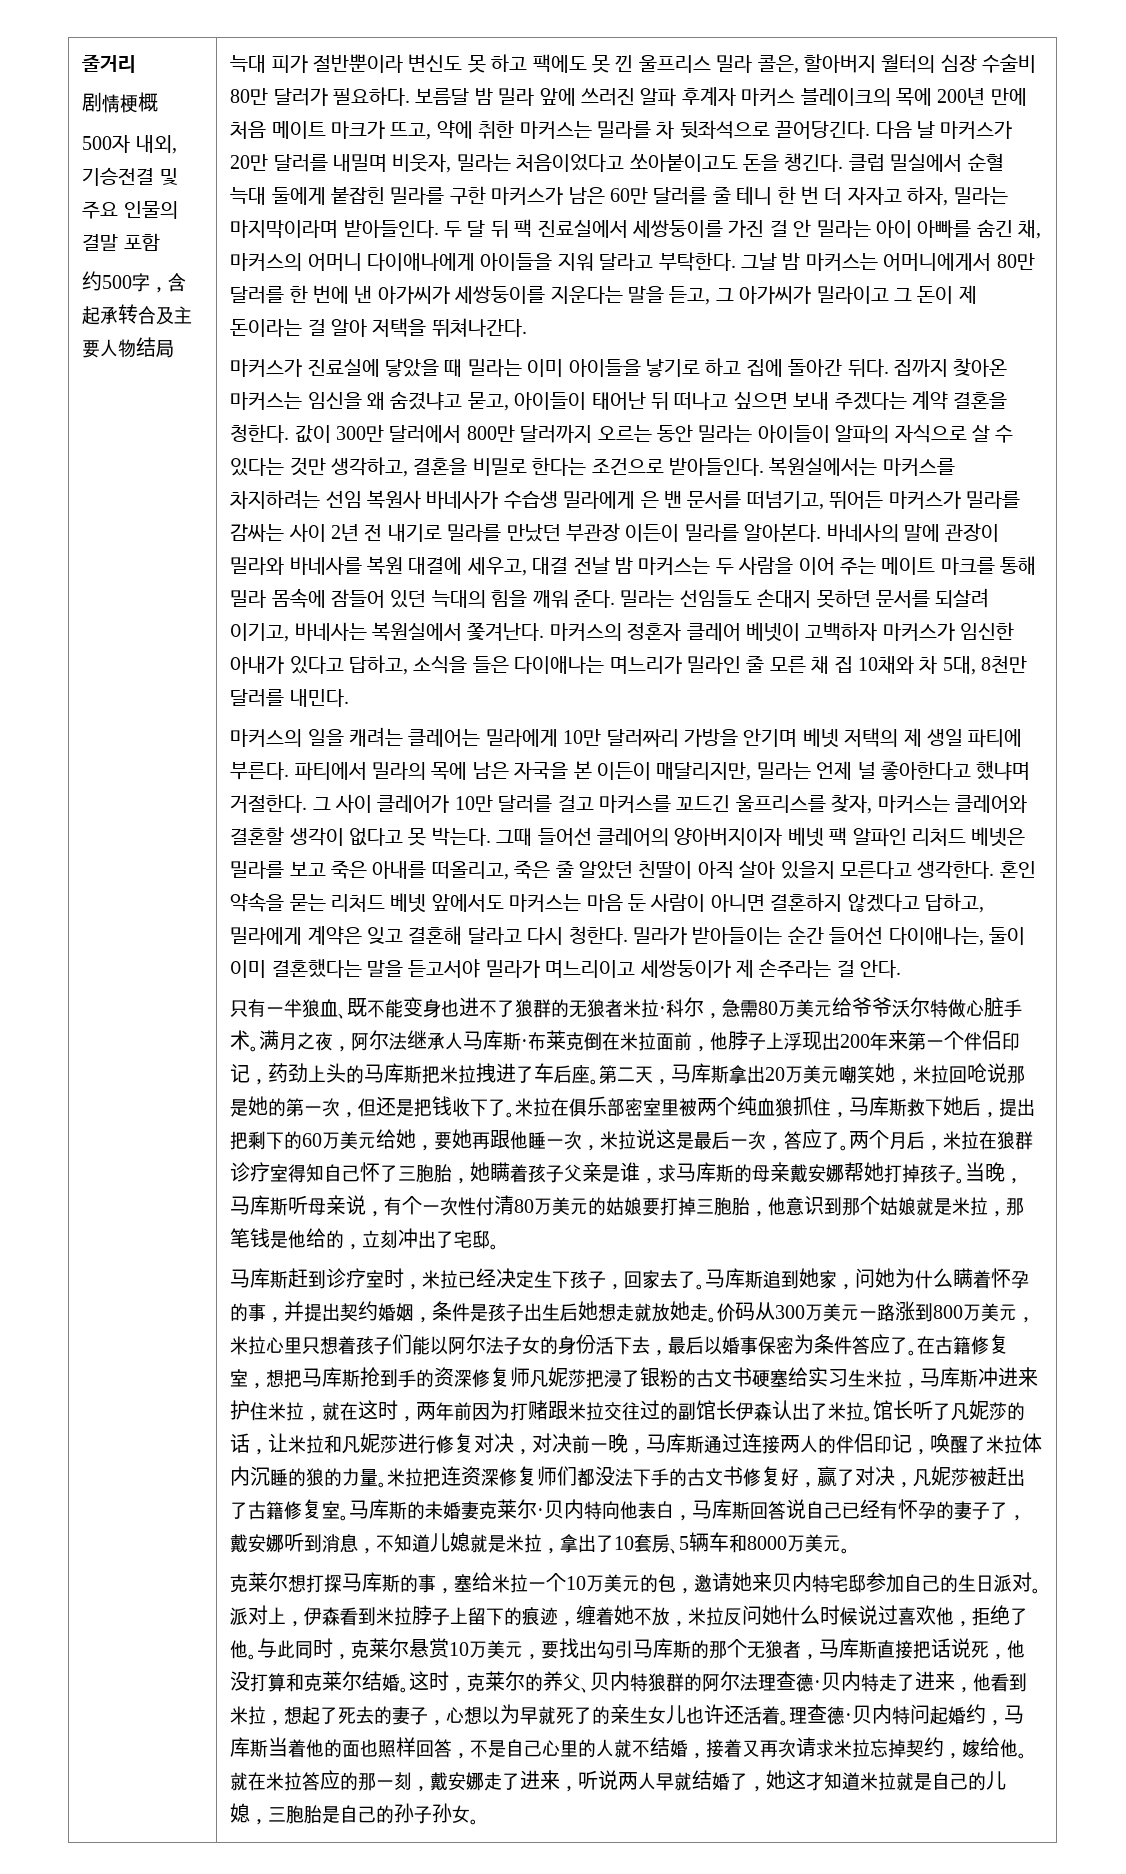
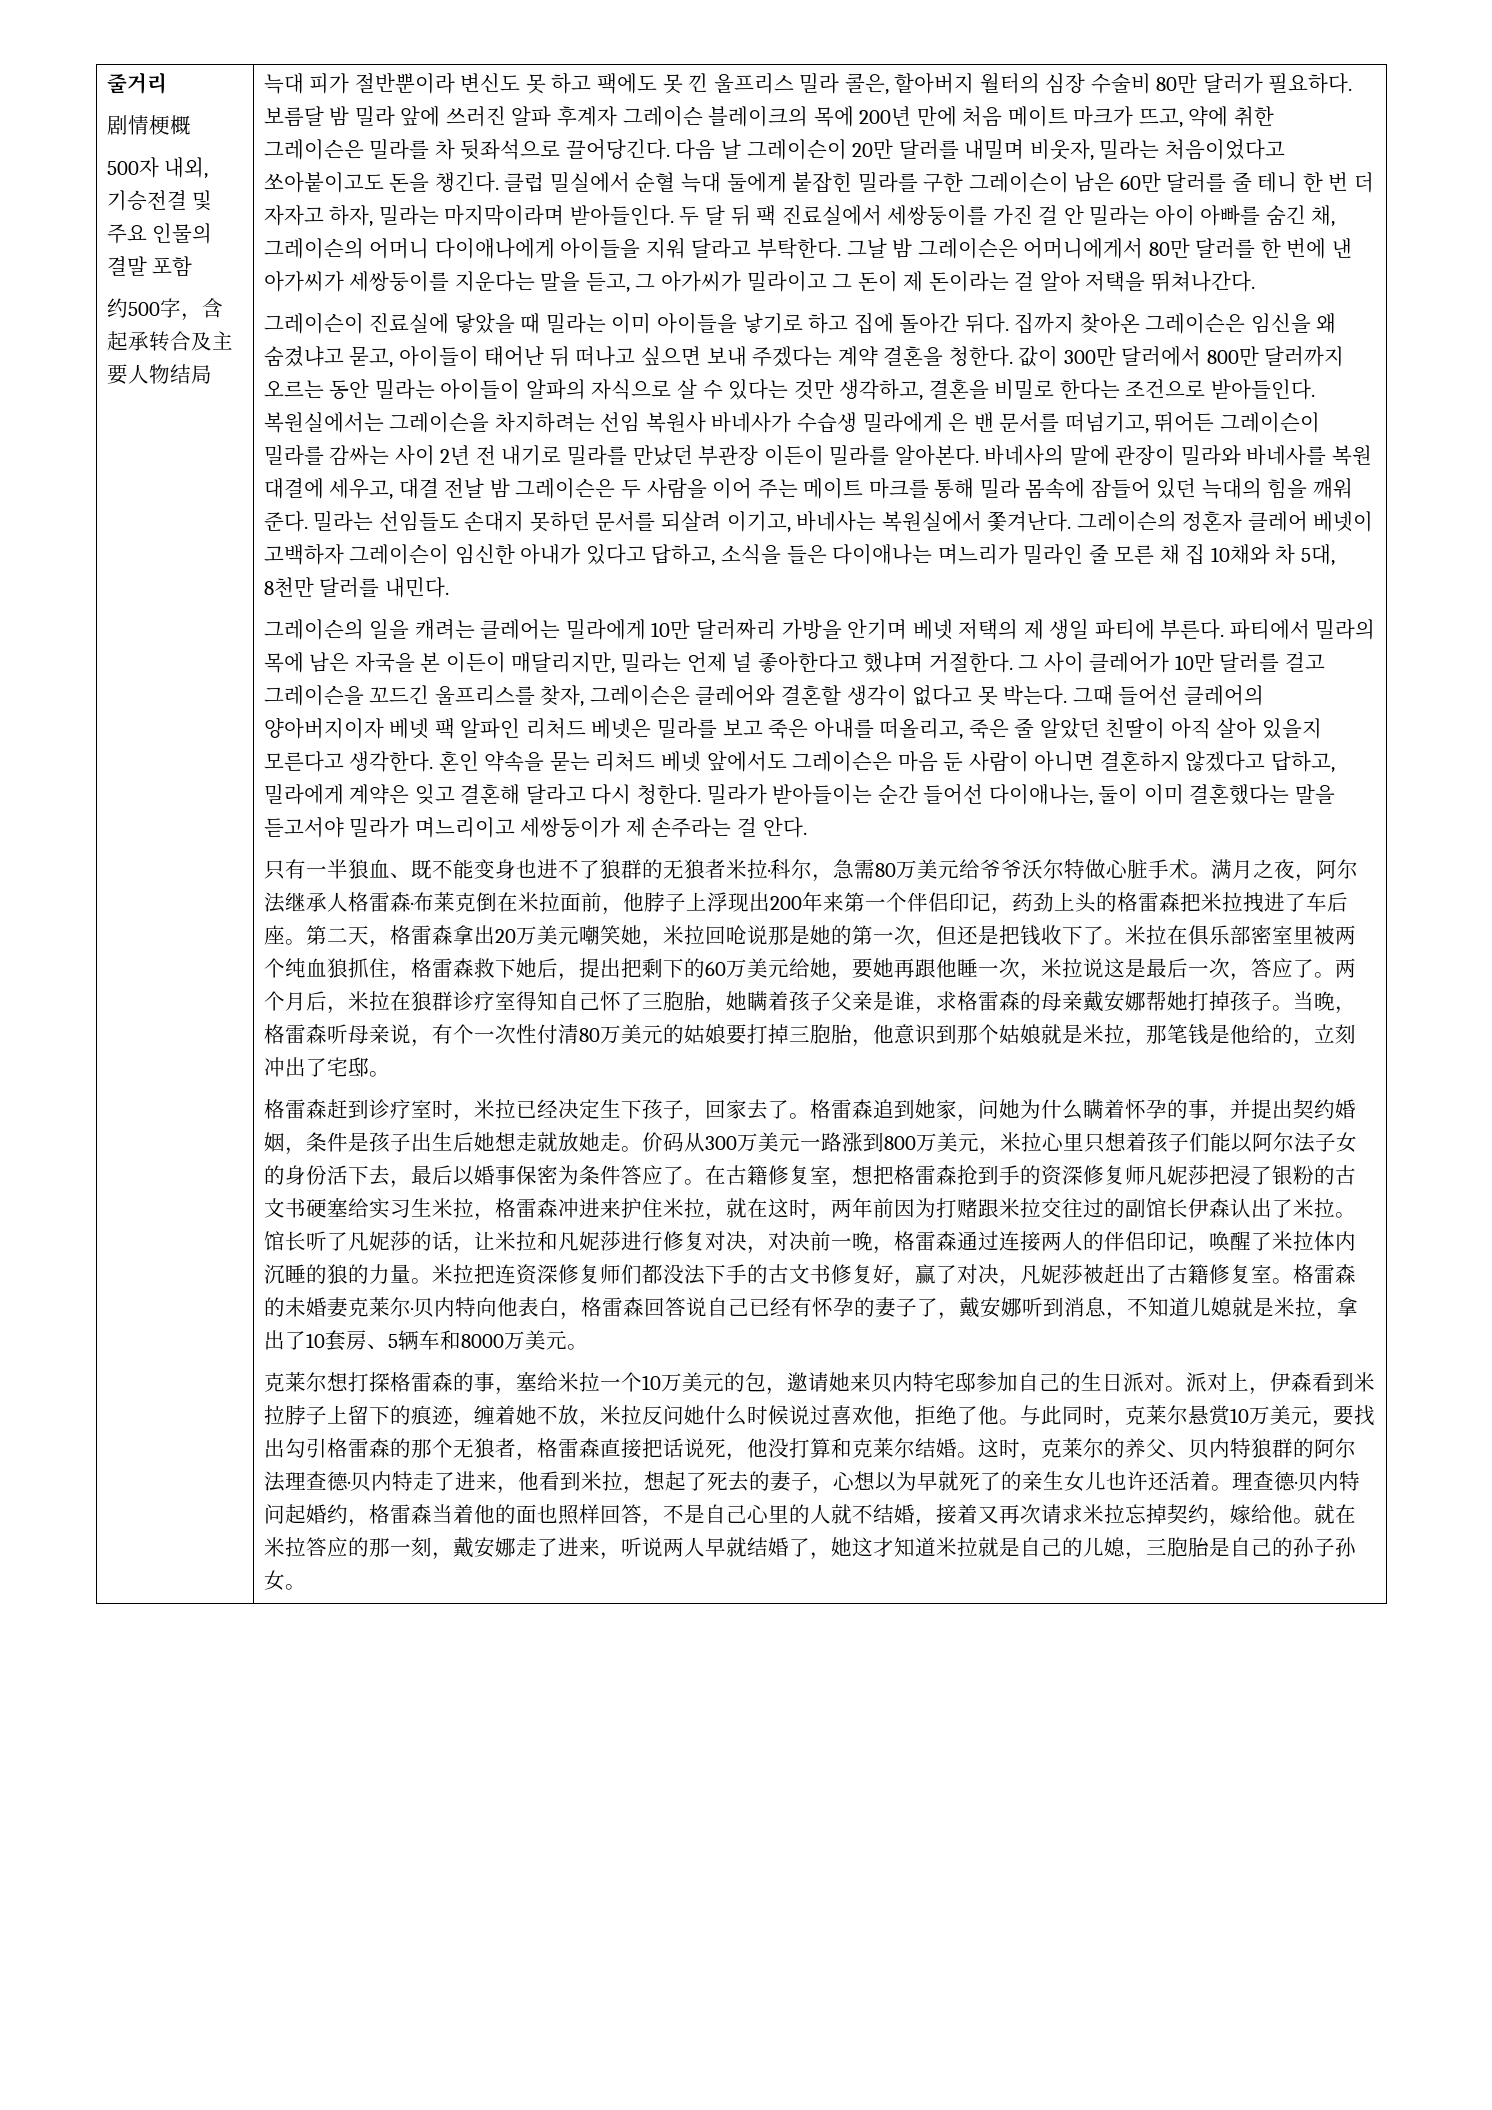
[741,88,796,106] 마커스 -> [622,106,703,127] 그레이슨
[519,121,592,139] 마커스는 -> [263,139,364,160] 그레이슨은
[940,121,1013,139] 마커스가 -> [746,139,847,160] 그레이슨이
[491,187,564,205] 마커스가 -> [968,172,1069,193] 그레이슨이
[230,253,303,271] 마커스의 -> [263,238,364,259] 그레이슨의
[805,253,878,271] 마커스는 -> [917,238,1018,259] 그레이슨은
[230,359,303,377] 마커스가 -> [263,313,364,334] 그레이슨이
[230,392,303,410] 마커스는 -> [1145,313,1246,334] 그레이슨은
[882,458,955,476] 마커스를 -> [389,412,490,433] 그레이슨을
[888,491,961,509] 마커스가 -> [1219,412,1320,433] 그레이슨이
[638,557,711,575] 마커스는 -> [515,478,616,499] 그레이슨은
[549,623,622,641] 마커스의 -> [1076,511,1177,532] 그레이슨의
[882,623,955,641] 마커스가 -> [349,544,450,565] 그레이슨이
[230,729,303,747] 마커스의 -> [263,619,364,640] 그레이슨의
[598,795,671,813] 마커스를 -> [263,685,364,706] 그레이슨을
[877,795,950,813] 마커스는 -> [589,685,690,706] 그레이슨은
[509,894,582,912] 마커스는 -> [792,751,893,772] 그레이슨은
[463,1030,522,1051] 马库斯 -> [347,892,411,912] 格雷森
[364,1063,423,1084] 马库斯 -> [1116,892,1180,912] 格雷森
[671,1063,730,1084] 马库斯 -> [389,925,453,945] 格雷森
[849,1096,908,1117] 马库斯 -> [410,958,474,978] 格雷森
[676,1162,735,1183] 马库斯 -> [956,991,1020,1011] 格雷森
[230,1195,289,1216] 马库斯 -> [263,1024,327,1044] 格雷森
[230,1268,289,1289] 马库斯 -> [263,1099,327,1119] 格雷森
[705,1268,764,1289] 马库斯 -> [809,1099,873,1119] 格雷森
[302,1367,361,1388] 马库斯 -> [893,1165,957,1185] 格雷森
[920,1367,979,1388] 马库斯 -> [494,1198,558,1218] 格雷森
[646,1433,705,1454] 马库斯 -> [893,1231,957,1251] 格雷森
[349,1499,408,1520] 马库斯 -> [1292,1264,1356,1284] 格雷森
[692,1499,751,1520] 马库斯 -> [580,1297,644,1317] 格雷森
[342,1572,401,1593] 马库斯 -> [389,1372,453,1392] 格雷森
[633,1638,692,1659] 马库斯 -> [326,1438,390,1458] 格雷森
[819,1638,878,1659] 马库斯 -> [536,1438,600,1458] 格雷森
[1004,1705,1025,1724] [230,1737,269,1758] 马库斯 -> [368,1504,432,1524] 格雷森

